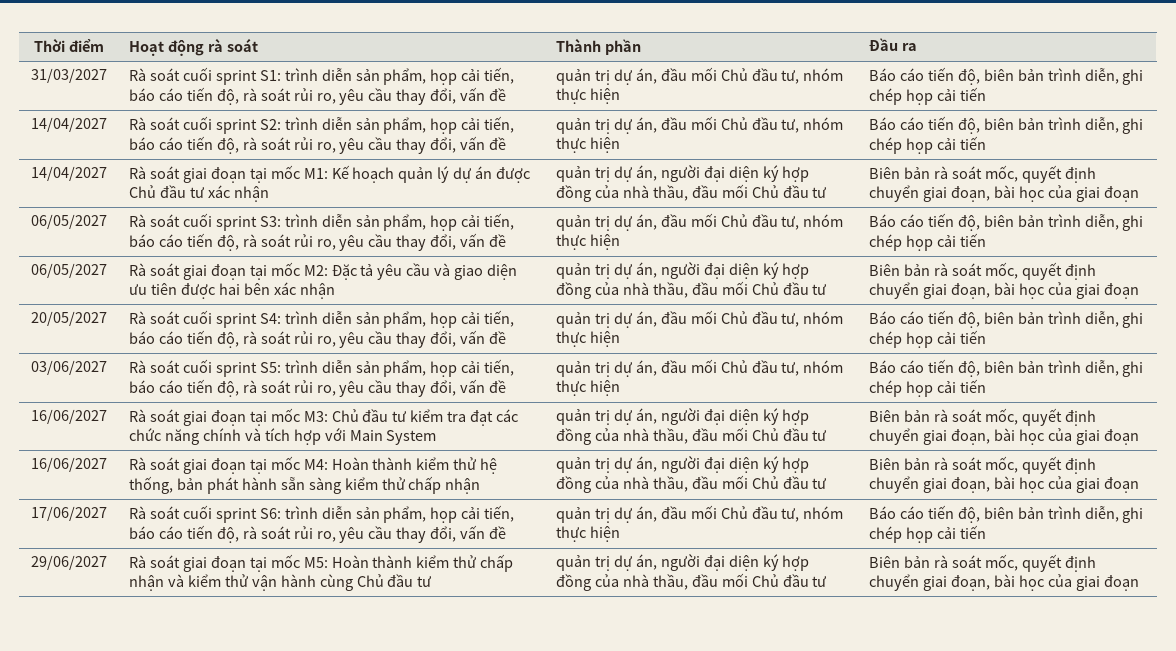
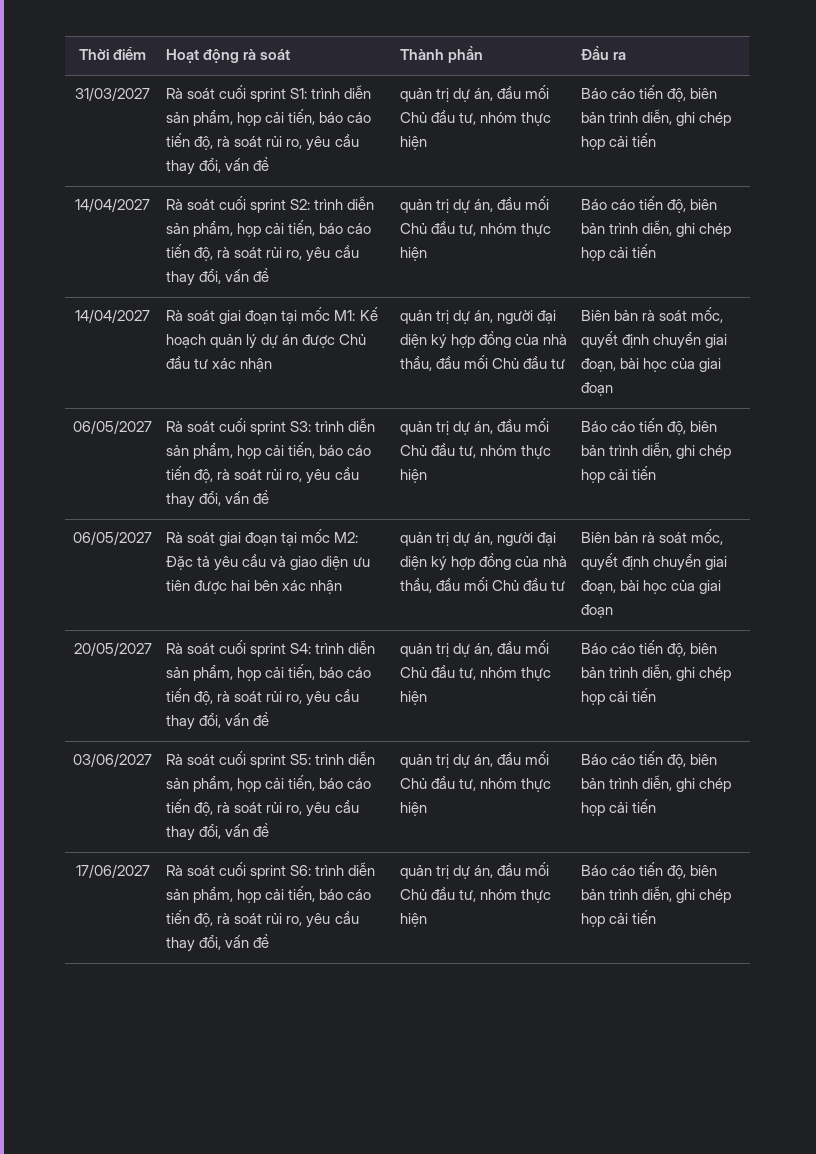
[31,409,107,424] [129,408,518,426] [129,428,437,445] [556,408,810,425] [556,427,828,445] [869,408,1096,426] [869,428,1139,445] [31,457,107,472] [129,456,498,474] [129,476,481,494] [556,456,810,473] [556,475,828,493] [869,456,1096,474] [869,476,1139,493] // 16/06/2027 | Rà soát giai đoạn tại mốc M3: Chủ đầu tư kiểm tra đạt các chức năng chính và tích hợp với Main System | quản trị dự án, người đại diện ký hợp đồng của nhà thầu, đầu mối Chủ đầu tư | Biên bản rà soát mốc, quyết định chuyển giai đoạn, bài học của giai đoạn // 16/06/2027 | Rà soát giai đoạn tại mốc M4: Hoàn thành kiểm thử hệ thống, bản phát hành sẵn sàng kiểm thử chấp nhận | quản trị dự án, người đại diện ký hợp đồng của nhà thầu, đầu mối Chủ đầu tư | Biên bản rà soát mốc, quyết định chuyển giai đoạn, bài học của giai đoạn -> (657, 806) none
[31,555,107,570] [129,554,514,572] [129,574,433,591] [556,554,810,571] [556,573,828,591] [869,554,1096,572] [869,574,1139,591] // 29/06/2027 | Rà soát giai đoạn tại mốc M5: Hoàn thành kiểm thử chấp nhận và kiểm thử vận hành cùng Chủ đầu tư | quản trị dự án, người đại diện ký hợp đồng của nhà thầu, đầu mối Chủ đầu tư | Biên bản rà soát mốc, quyết định chuyển giai đoạn, bài học của giai đoạn -> (657, 917) none

